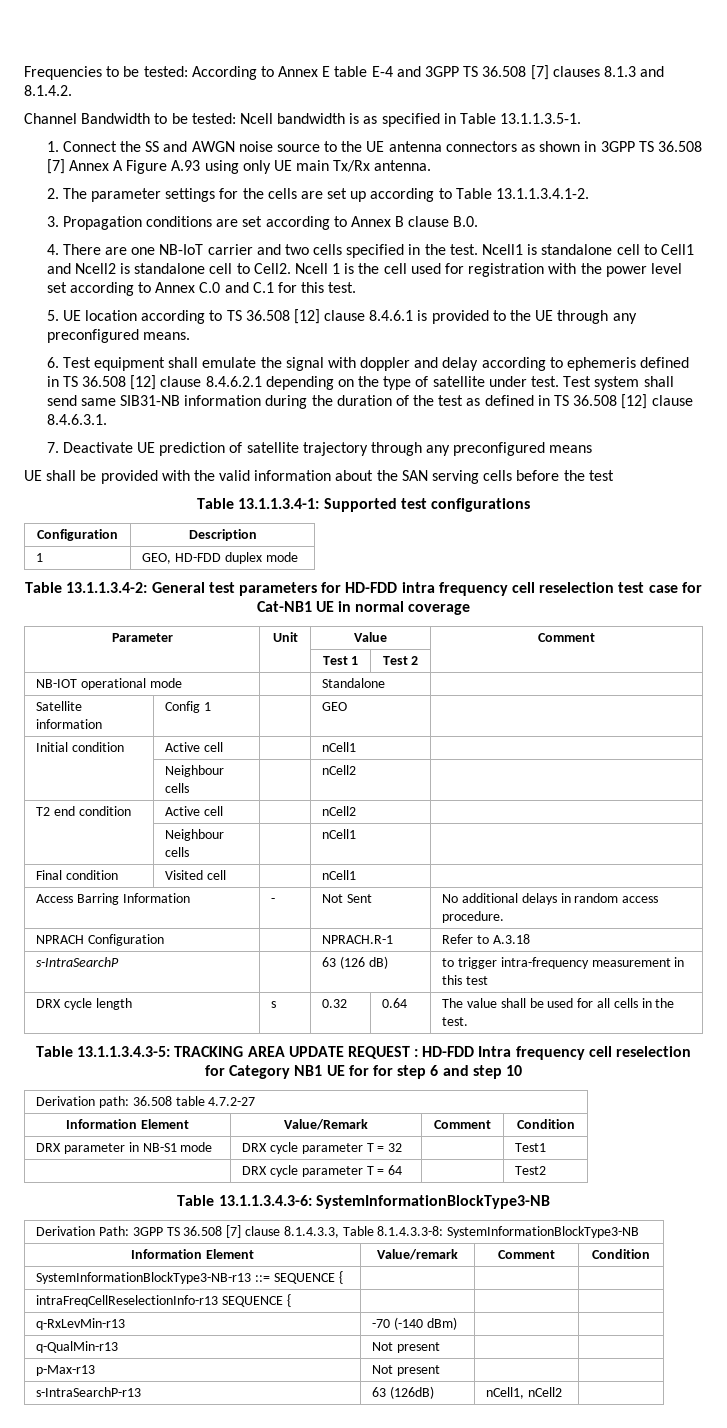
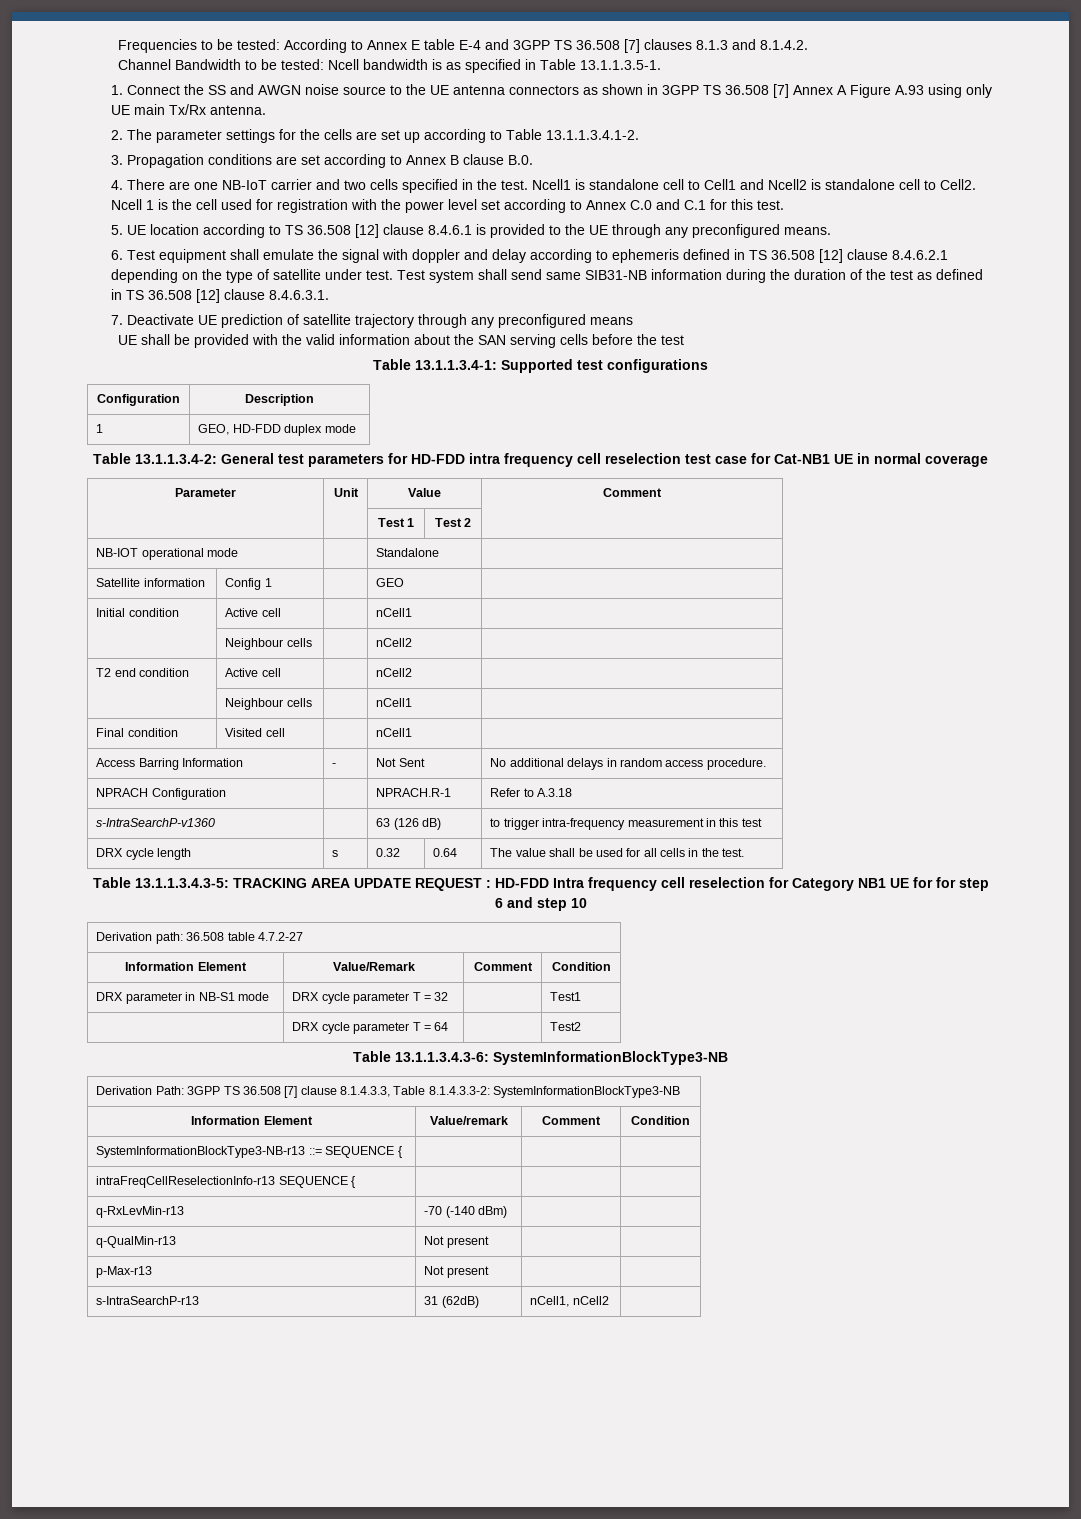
[36,957,120,967] s-IntraSearchP -> [96,818,216,827] s-IntraSearchP-v1360
[377,1226,444,1236] 8.1.4.3.3-8: -> [428,1086,490,1095] 8.1.4.3.3-2:
[372,1386,435,1399] 63 (126dB) -> [424,1296,479,1308] 31 (62dB)

